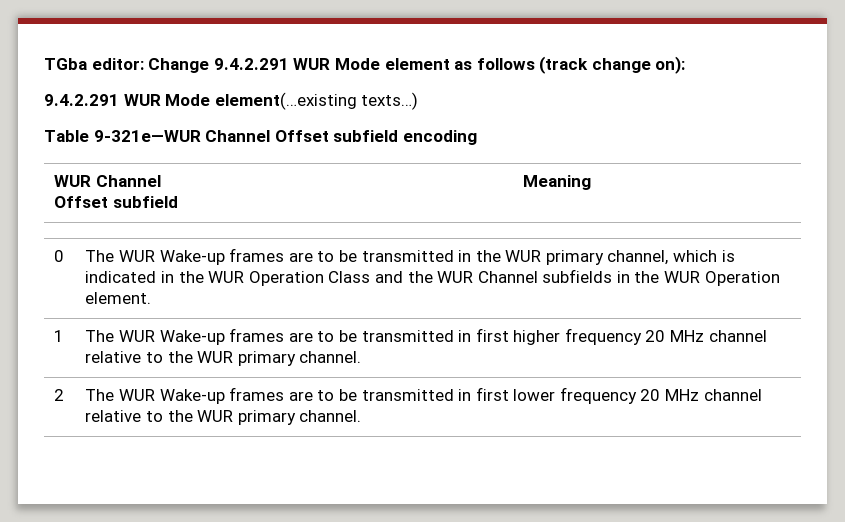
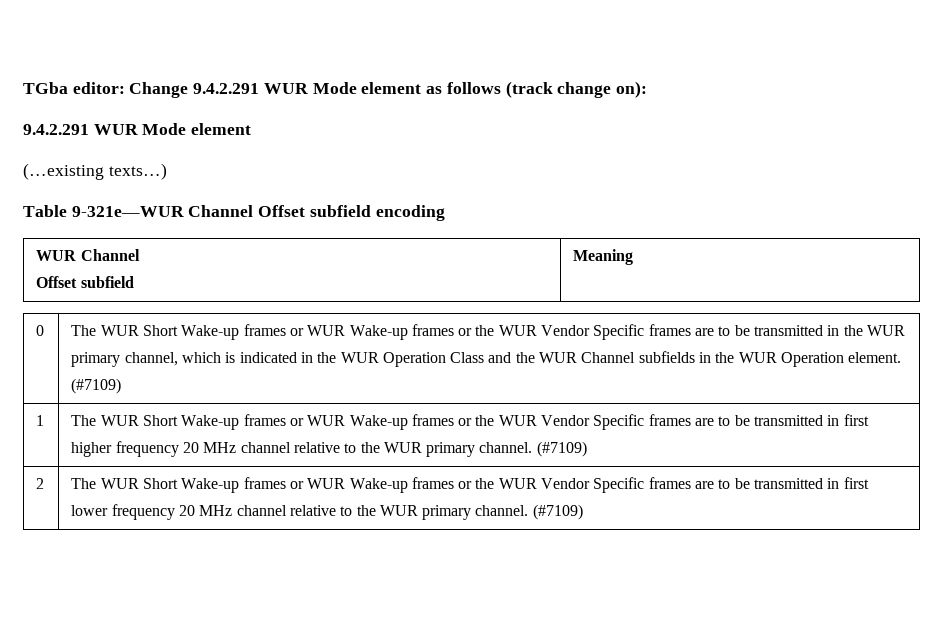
[214,92,357,110] element(…existing -> [191,123,252,135] [23,163,104,180] element // (…existing
[159,248,285,265] Wake-up frames -> [142,324,691,340] Short Wake-up frames or WUR Wake-up frames or the WUR Vendor Specific frames
(152, 298) none -> [71,378,122,394] (#7109)
[159,328,285,345] Wake-up frames -> [142,414,691,430] Short Wake-up frames or WUR Wake-up frames or the WUR Vendor Specific frames
(362, 357) none -> [536,441,587,457] (#7109)
[159,387,285,404] Wake-up frames -> [142,477,691,493] Short Wake-up frames or WUR Wake-up frames or the WUR Vendor Specific frames
(362, 416) none -> [532,504,583,520] (#7109)

